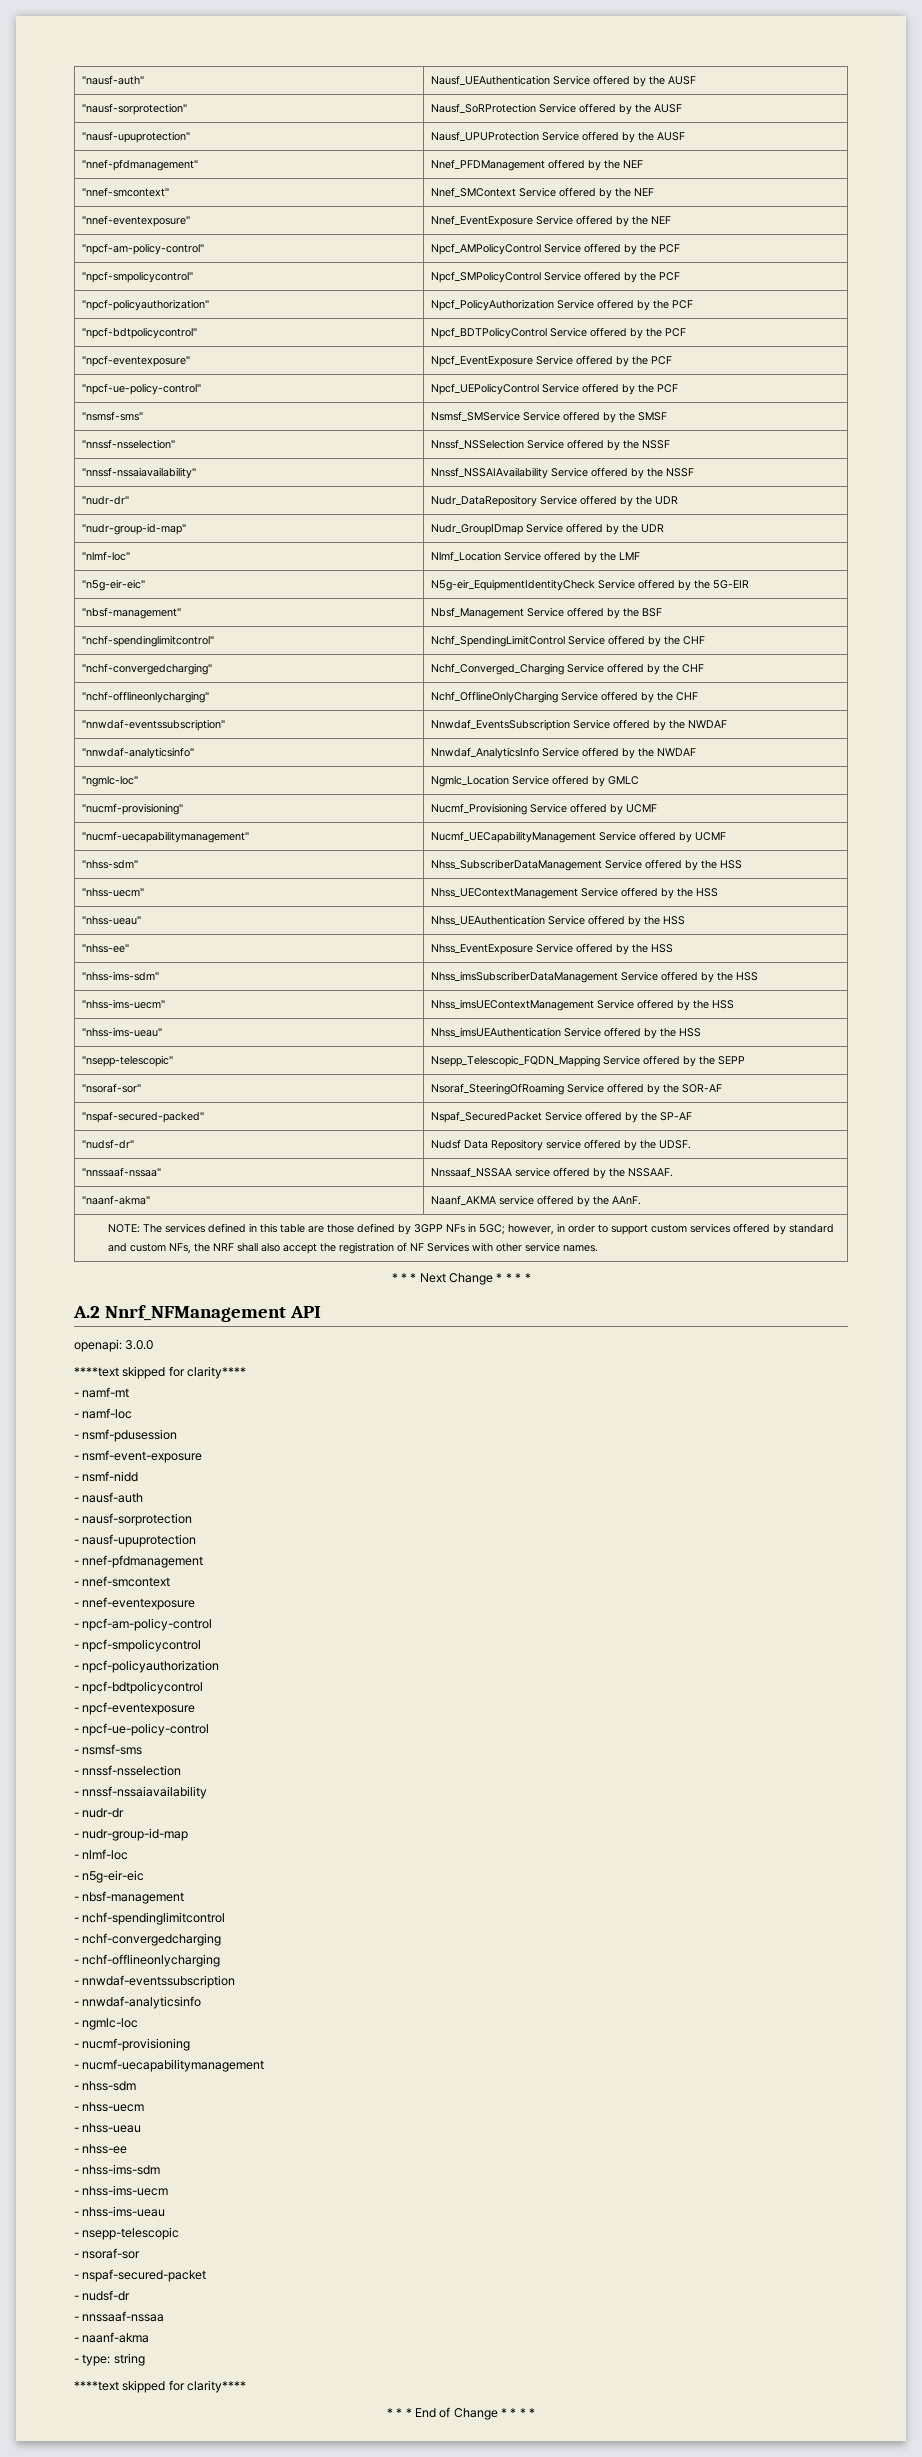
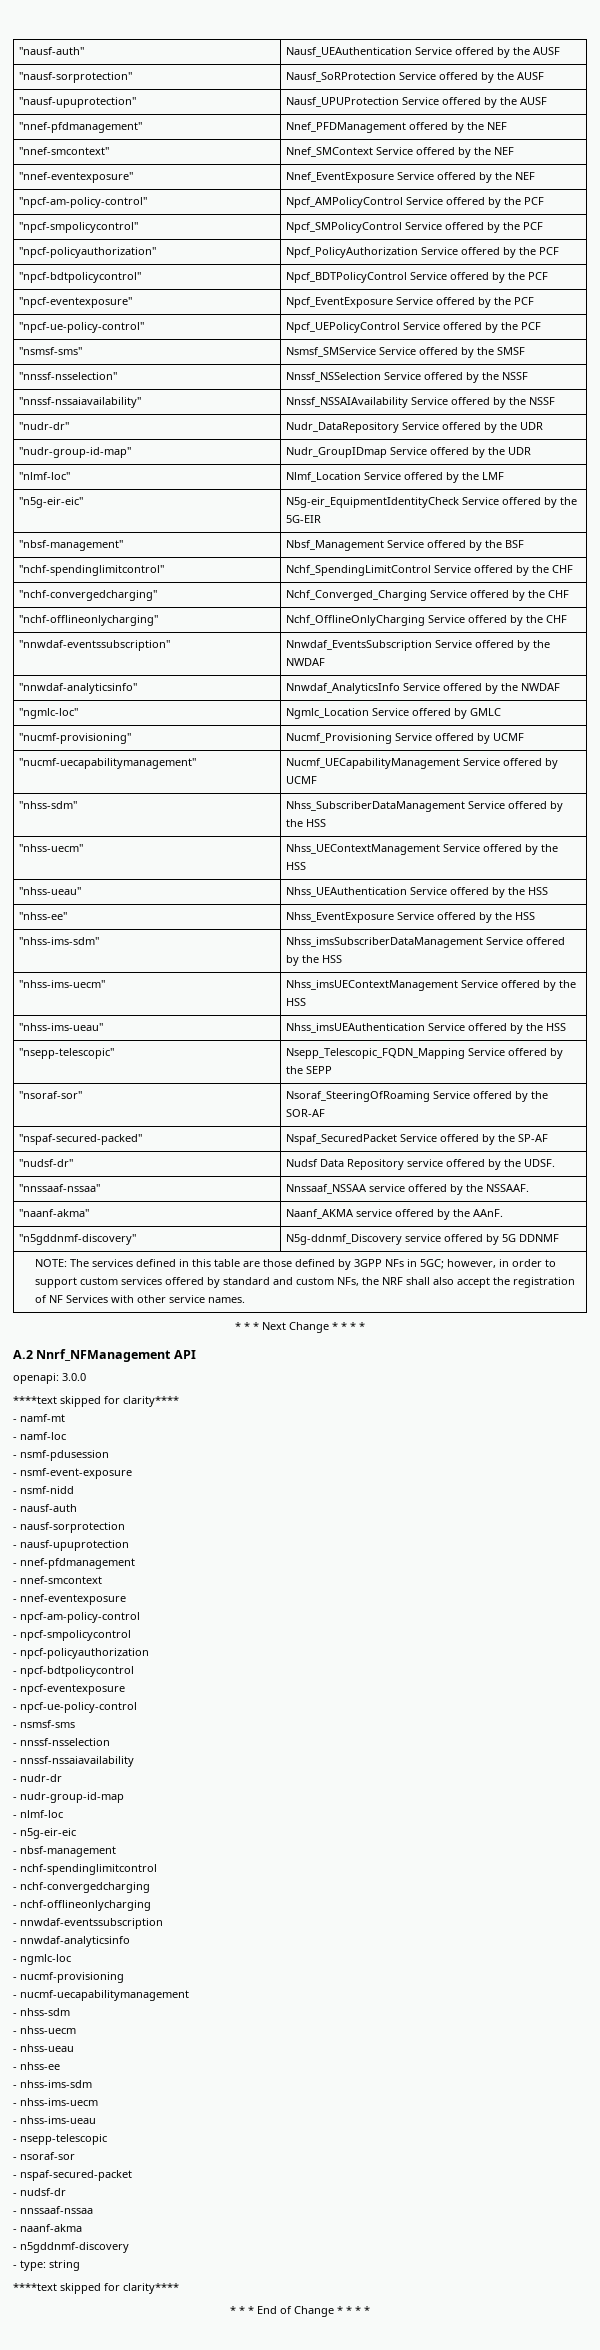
(641, 1200) none -> [19,1234,137,1245] [286,1234,560,1245] // "n5gddnmf-discovery" | N5g-ddnmf_Discovery service offered by 5G DDNMF
(150, 2337) none -> [13,2242,129,2253] // - n5gddnmf-discovery

